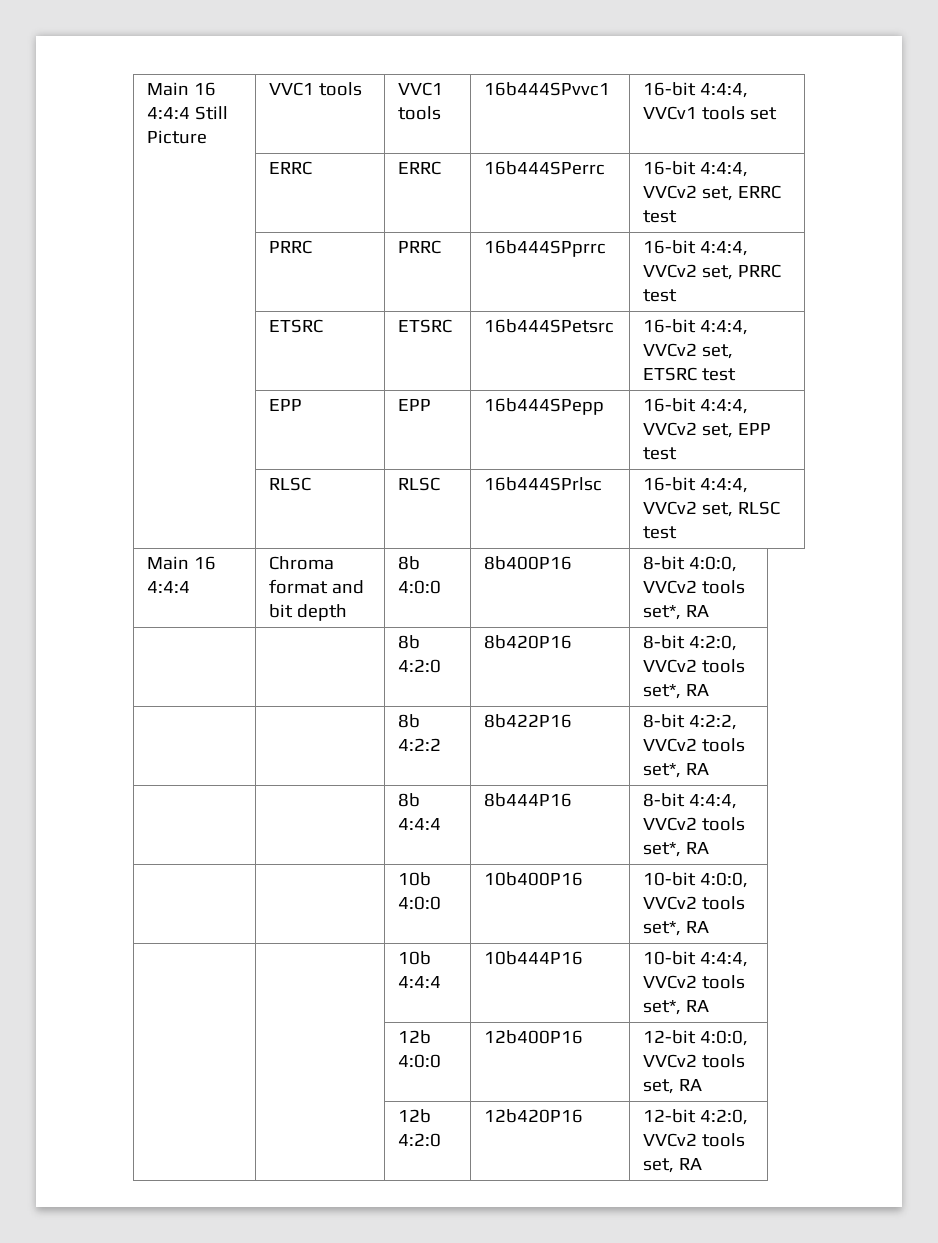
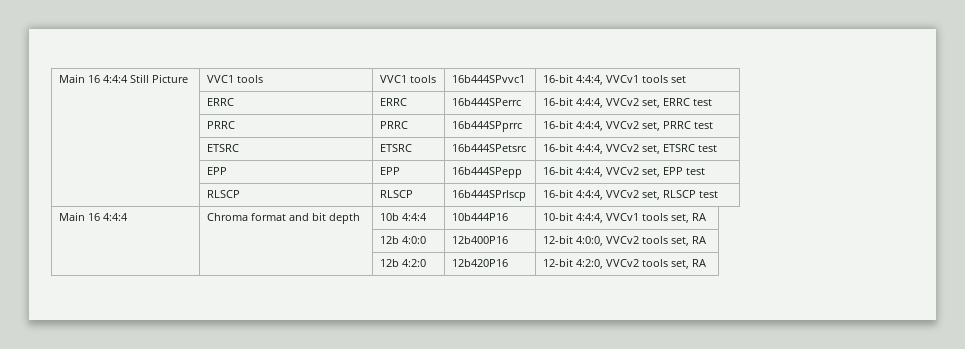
[268,477,311,491] [397,477,440,491] [483,477,602,491] [642,477,748,493] [642,501,780,517] RLSC | RLSC | 16b444SPrlsc | 16-bit 4:4:4, VVCv2 set, RLSC -> [206,190,240,198] [379,190,413,198] [451,190,526,201] [542,189,696,200] RLSCP | RLSCP | 16b444SPrlscp | 16-bit 4:4:4, VVCv2 set, RLSCP
[397,556,420,570] [397,580,441,594] [483,556,572,570] [642,556,737,572] [642,580,745,594] [642,605,709,620] [397,635,420,649] [397,659,441,673] [483,635,572,649] [642,635,737,651] [642,659,745,673] [642,684,709,699] [397,714,420,728] [397,738,441,751] [483,714,572,728] [642,714,737,730] [642,738,745,752] [642,763,709,778] [397,793,420,807] [397,818,441,830] [483,793,572,807] [642,793,737,809] [642,817,745,831] [642,842,709,857] [397,872,431,886] [397,896,441,910] [483,872,583,886] [642,872,748,888] [642,896,745,910] [642,921,709,936] | 8b 4:0:0 | 8b400P16 | 8-bit 4:0:0, VVCv2 tools set*, RA // | | 8b 4:2:0 | 8b420P16 | 8-bit 4:2:0, VVCv2 tools set*, RA // | | 8b 4:2:2 | 8b422P16 | 8-bit 4:2:2, VVCv2 tools set*, RA // | | 8b 4:4:4 | 8b444P16 | 8-bit 4:4:4, VVCv2 tools set*, RA // | | 10b 4:0:0 | 10b400P16 | 10-bit 4:0:0, VVCv2 tools set*, RA // | -> (360, 218) none
[642,975,745,989] [642,1000,681,1015] VVCv2 tools set*, -> [605,213,689,223] VVCv1 tools set,

